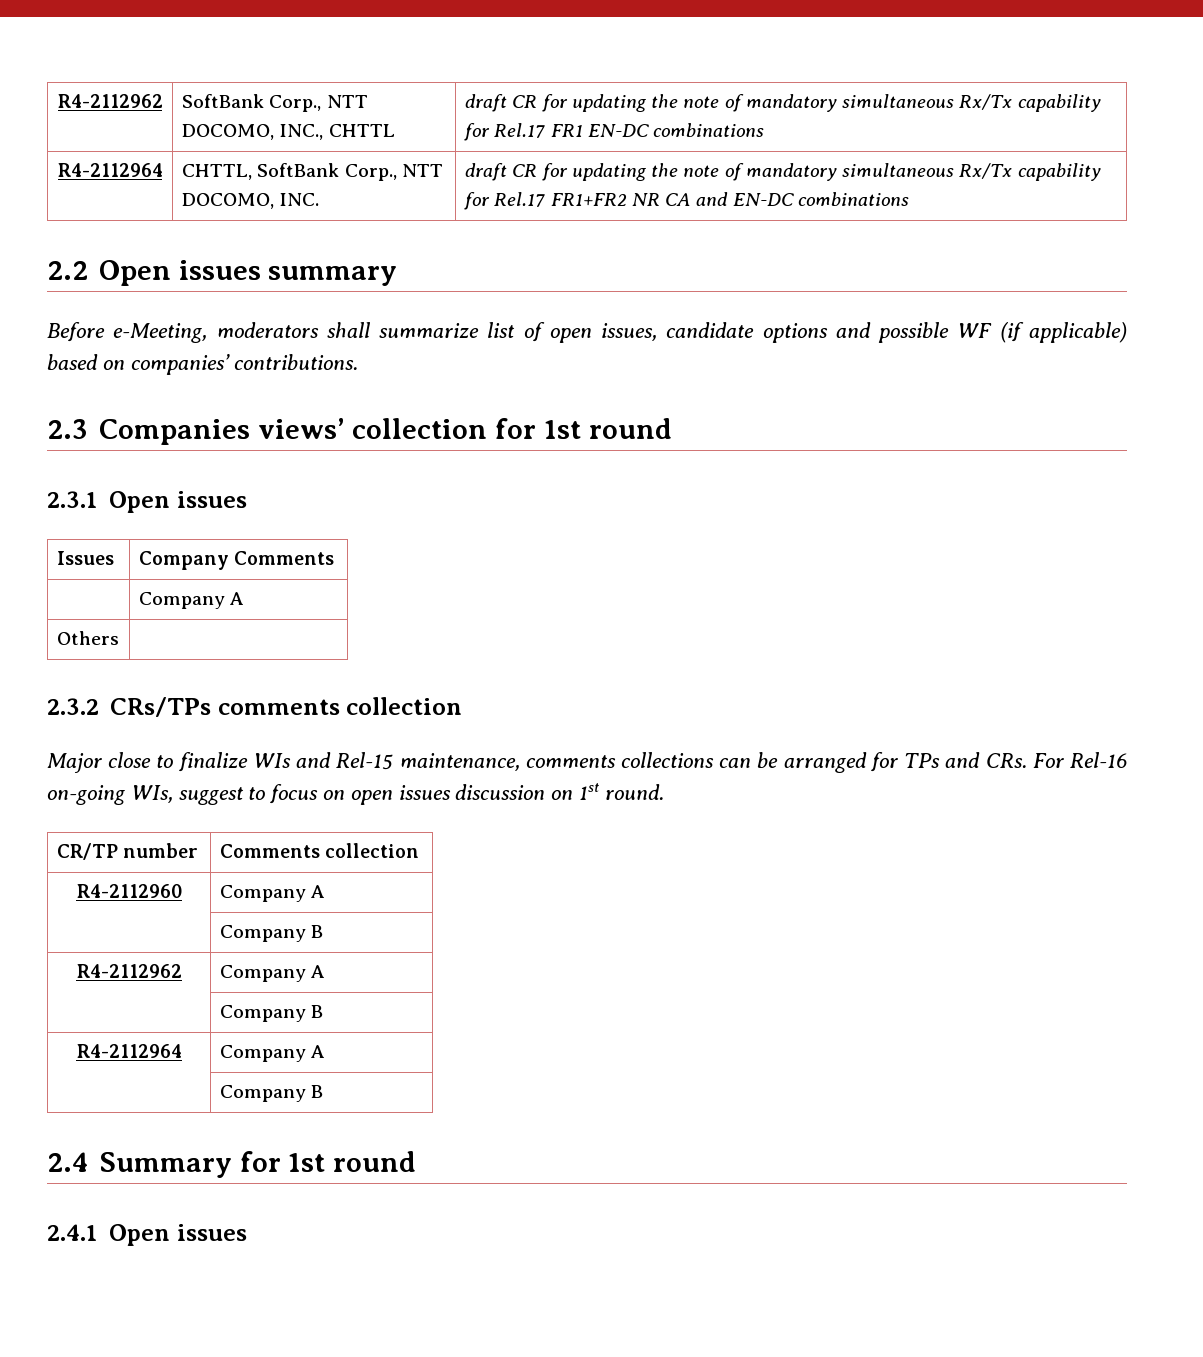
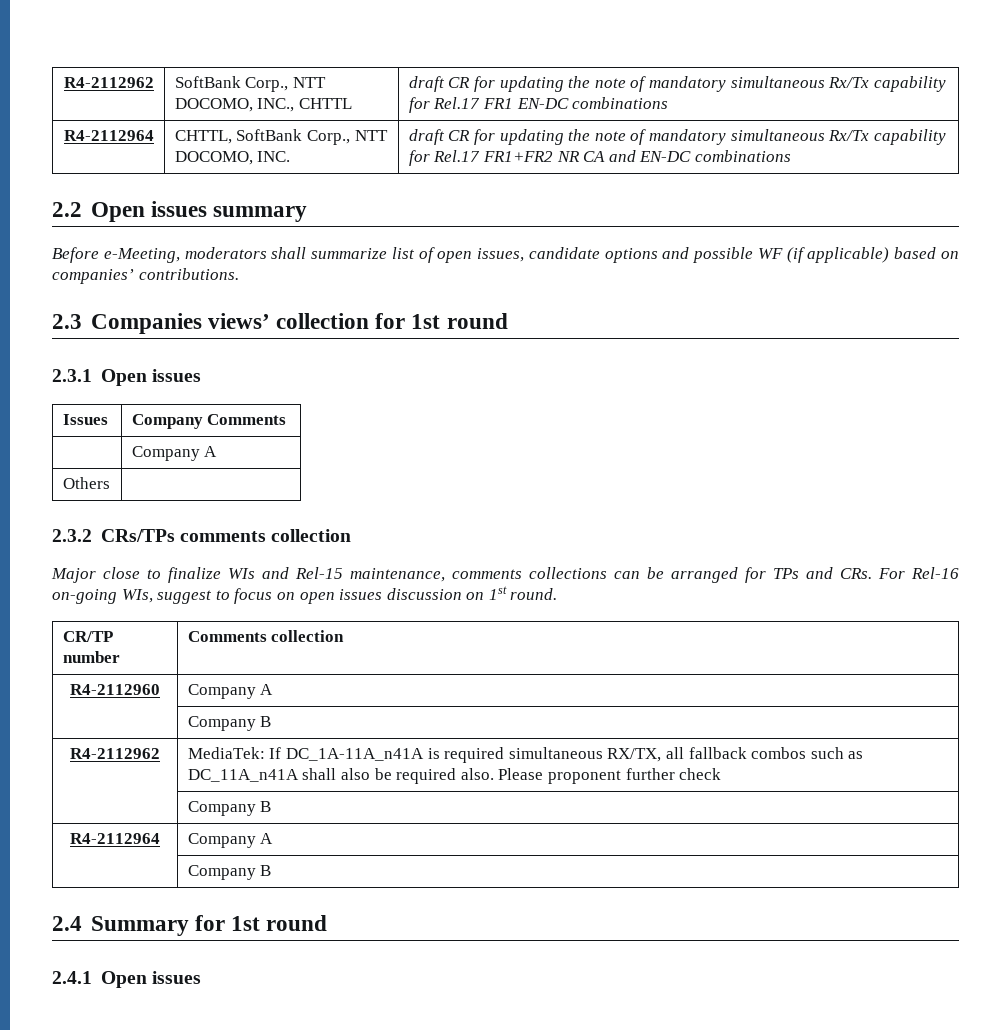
[219,965,326,982] Company A -> [187,747,864,763] [187,768,722,784] MediaTek: If DC_1A-11A_n41A is required simultaneous RX/TX, all fallback combos such as DC_11A_n41A shall also be required also. Please proponent further check

